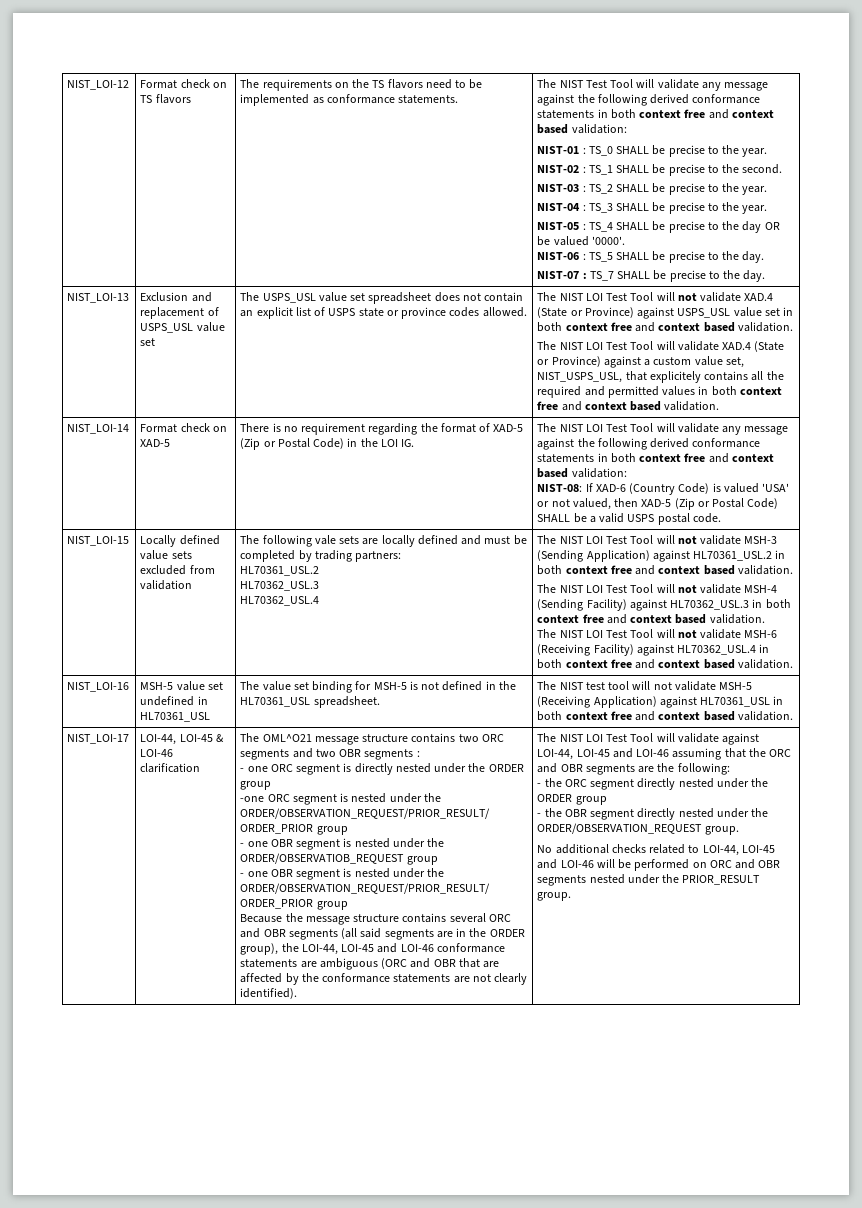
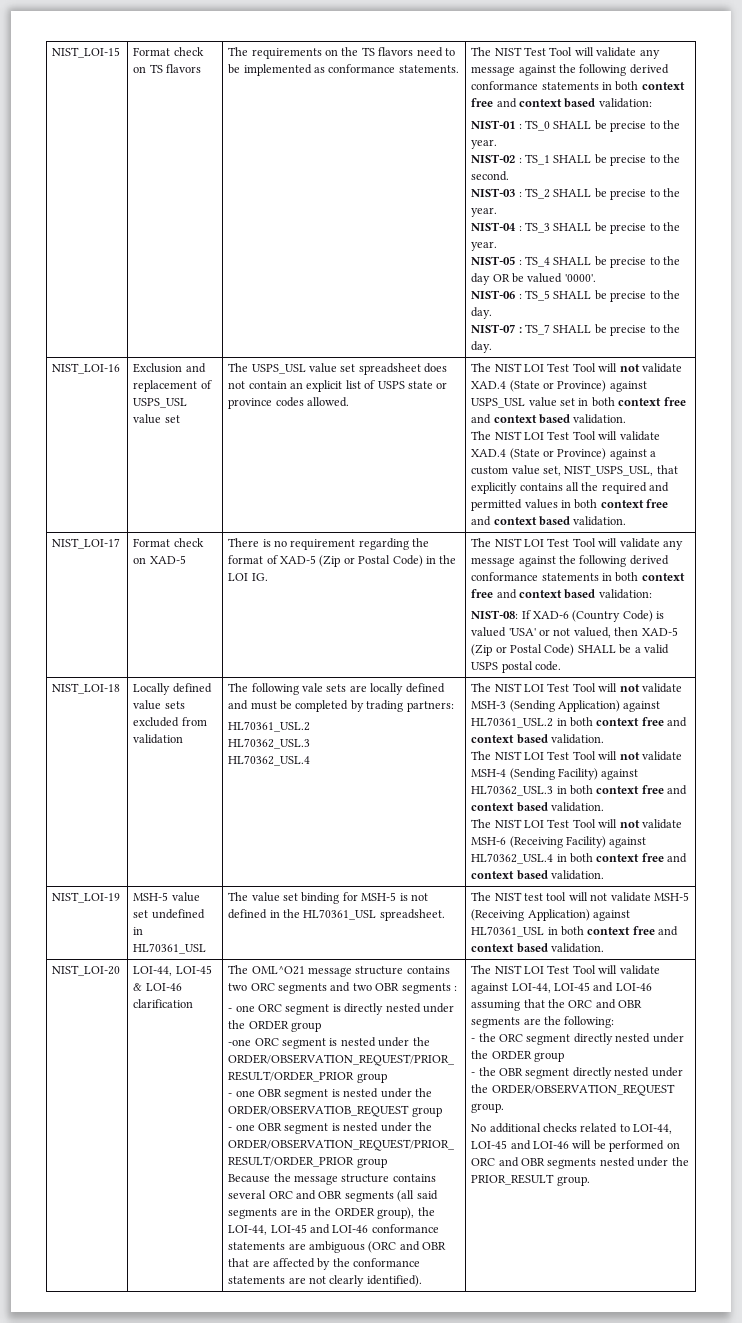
[67,80,130,90] NIST_LOI-12 -> [52,47,121,58] NIST_LOI-15
[67,293,130,303] NIST_LOI-13 -> [52,363,121,374] NIST_LOI-16
[649,371,701,383] explicitely -> [471,482,518,494] explicitly
[67,424,130,434] NIST_LOI-14 -> [52,538,121,549] NIST_LOI-17
[67,536,130,546] NIST_LOI-15 -> [52,683,121,694] NIST_LOI-18
[67,682,130,692] NIST_LOI-16 -> [52,892,121,903] NIST_LOI-19
[67,734,130,744] NIST_LOI-17 -> [52,965,121,976] NIST_LOI-20

